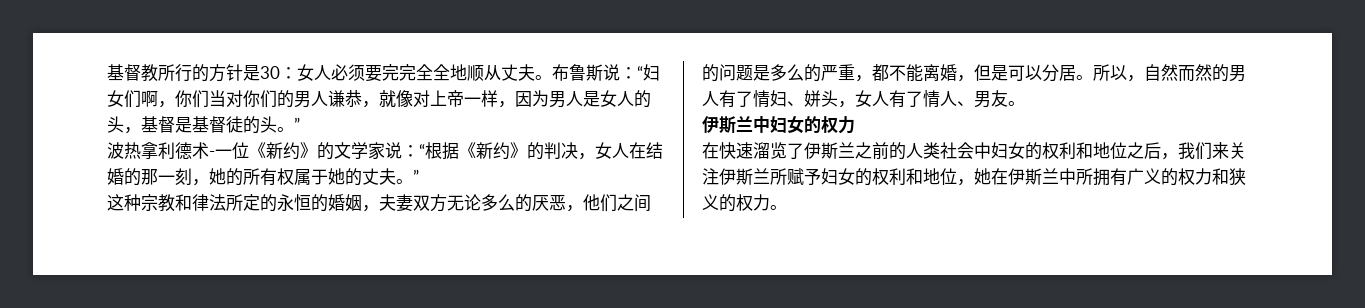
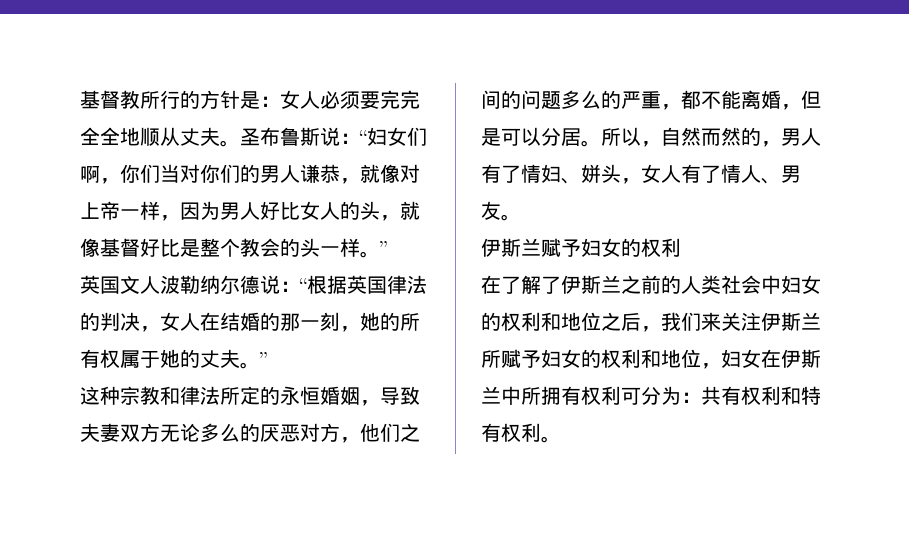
[260,66,280,79] 30 -> (260, 100) none
(552, 77) none -> [240,128,260,146] 圣
[583,91,600,107] 是 -> [260,201,300,220] 好比
[141,116,300,134] [107,142,385,160] 基督是基督徒的头。” // 波热拿利德术-一位《新约》的文学家 -> [400,201,420,220] [80,238,387,258] [80,275,260,294] 就像基督好比是整个教会的头一样。” // 英国文人波勒纳尔德
[459,142,527,160] 《新约》 -> [347,275,427,294] 英国律法
[311,194,379,212] 的婚姻， -> [320,386,420,406] 婚姻，导致
(566, 203) none -> [300,423,340,442] 对方
[753,65,770,81] 是 -> (561, 100) none
(1229, 73) none -> [761,141,781,147] ，
[753,116,855,134] [702,142,787,159] 中妇女的权力 // 在快速溜览 -> [541,238,681,257] [481,275,541,294] 赋予妇女的权利 // 在了解
[974,168,991,185] 她 -> [721,349,761,368] 妇女
[1127,168,1246,186] [702,194,770,212] 广义的权力和狭义的权力 -> [581,386,821,405] [481,423,541,442] 权利可分为：共有权利和特有权利

